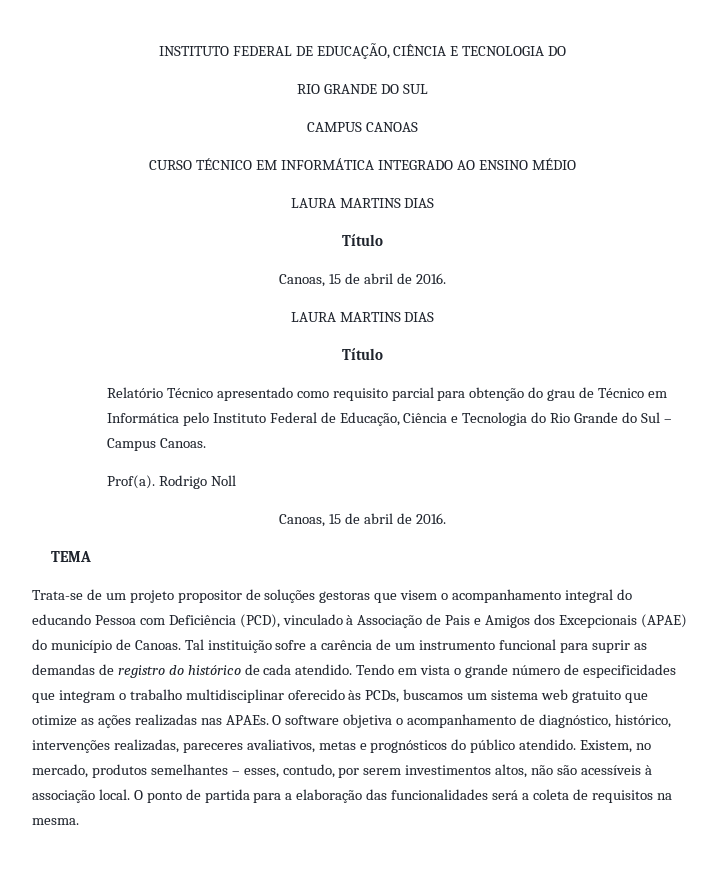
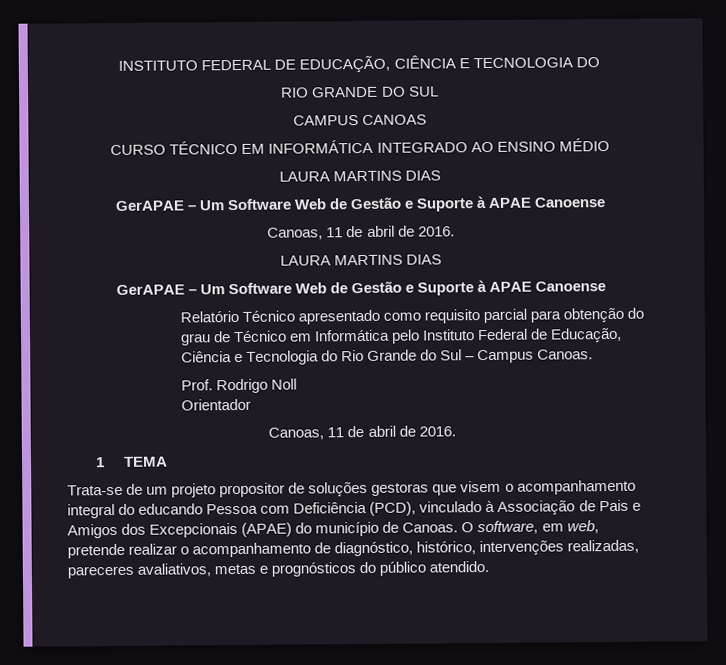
[342,234,383,246] [279,274,342,287] Título // Canoas, 15 -> [114,196,607,212] [267,227,344,240] GerAPAE – Um Software Web de Gestão e Suporte à APAE Canoense // Canoas, 11
[342,348,383,360] Título -> [115,279,607,296] GerAPAE – Um Software Web de Gestão e Suporte à APAE Canoense
[106,475,155,489] Prof(a). -> [180,379,213,391] Prof.
[279,513,446,527] // Canoas, 15 de abril de 2016. // -> [180,398,251,411] [268,425,456,440] [94,457,105,468] // Orientador // Canoas, 11 de abril de 2016. // 1
[184,639,647,653] [32,664,676,678] [32,689,648,703] [32,714,393,728] Tal instituição sofre a carência de um instrumento funcional para suprir as demandas de registro do histórico de cada atendido. Tendo em vista o grande número de especificidades que integram o trabalho multidisciplinar oferecido às PCDs, buscamos um sistema web gratuito que otimize as ações realizadas nas APAEs. O software objetiva -> [461,520,599,535] [67,543,178,559] O software, em web, pretende realizar
[580,740,652,753] [32,764,652,778] [32,789,672,803] [32,818,79,825] Existem, no mercado, produtos semelhantes – esses, contudo, por serem investimentos altos, não são acessíveis à associação local. O ponto de partida para a elaboração das funcionalidades será a coleta de requisitos na mesma. -> (490, 566) none

